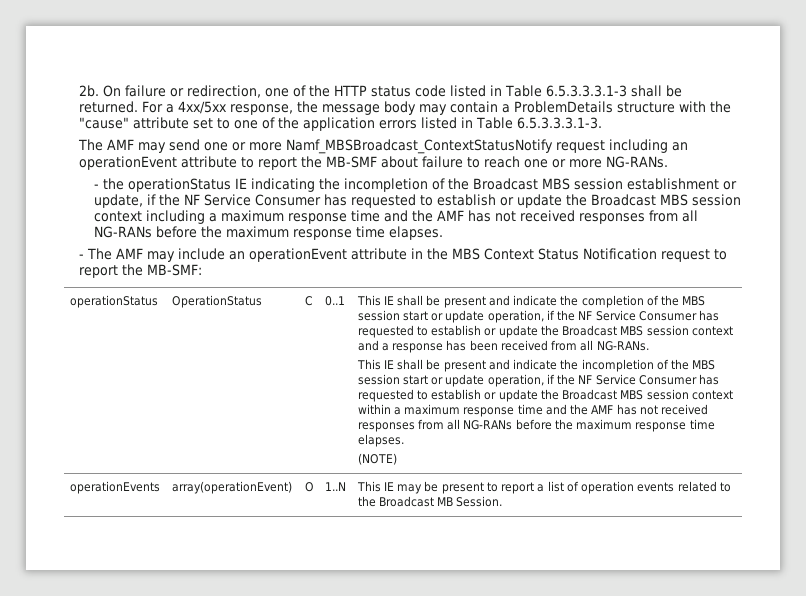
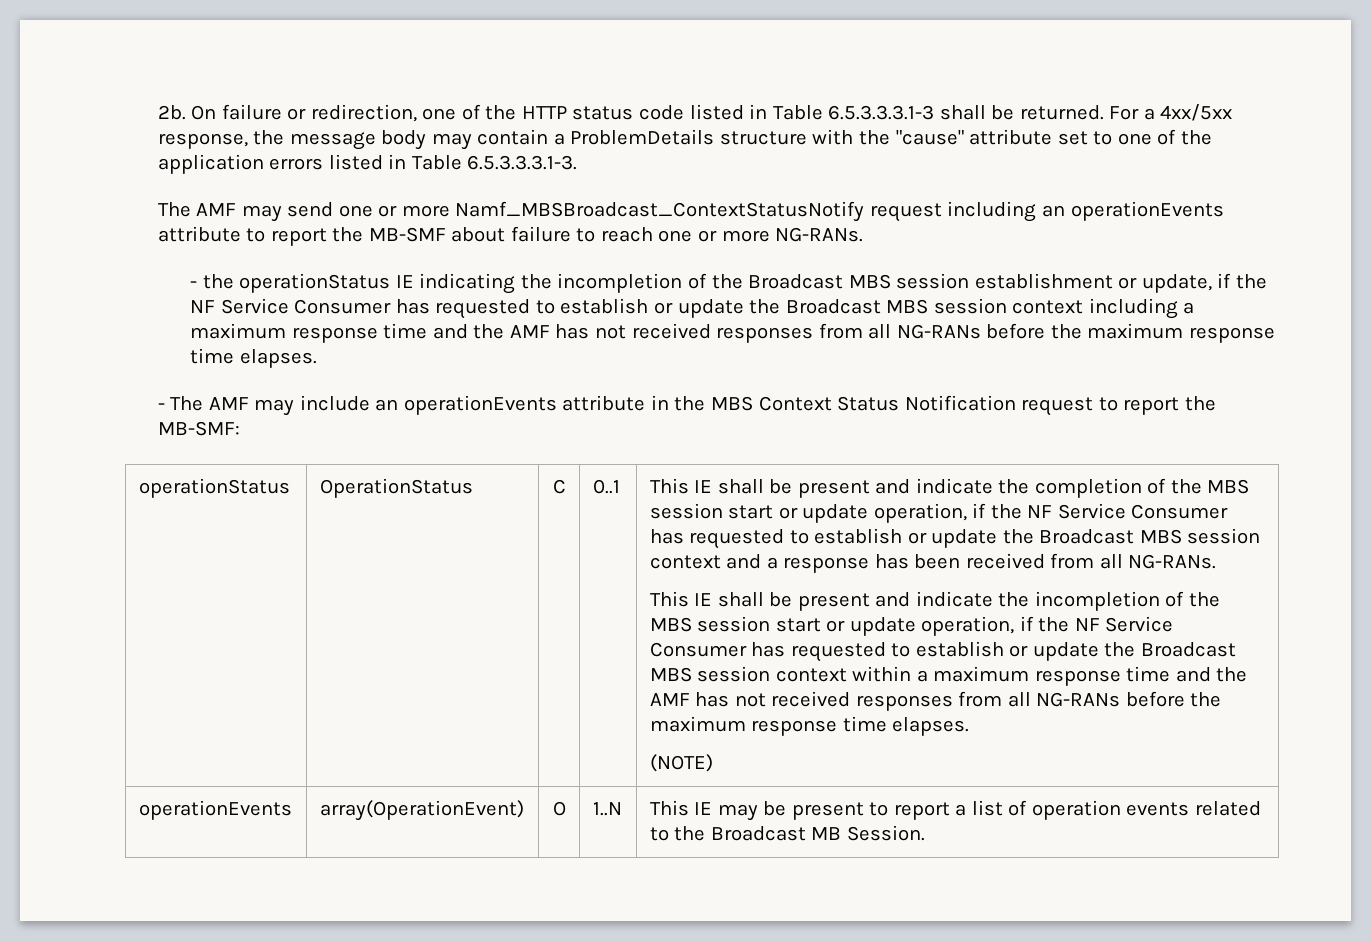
[78,156,177,170] operationEvent -> [1070,201,1224,221] operationEvents
[248,248,347,262] operationEvent -> [403,395,557,415] operationEvents
[171,481,292,494] array(operationEvent) -> [319,800,524,821] array(OperationEvent)

